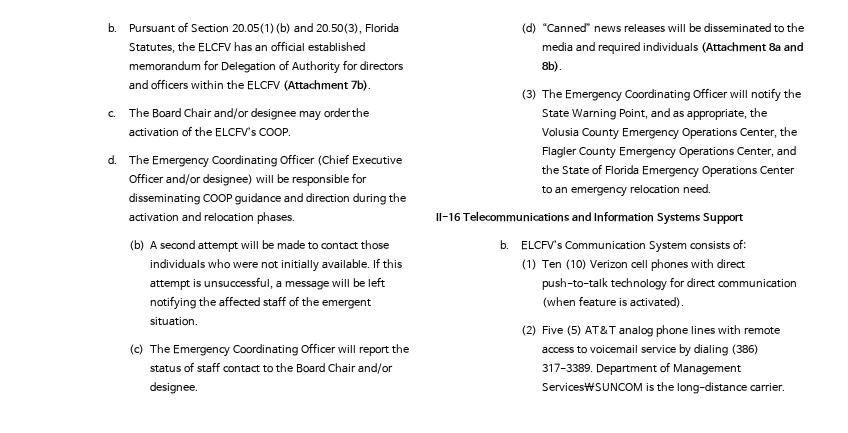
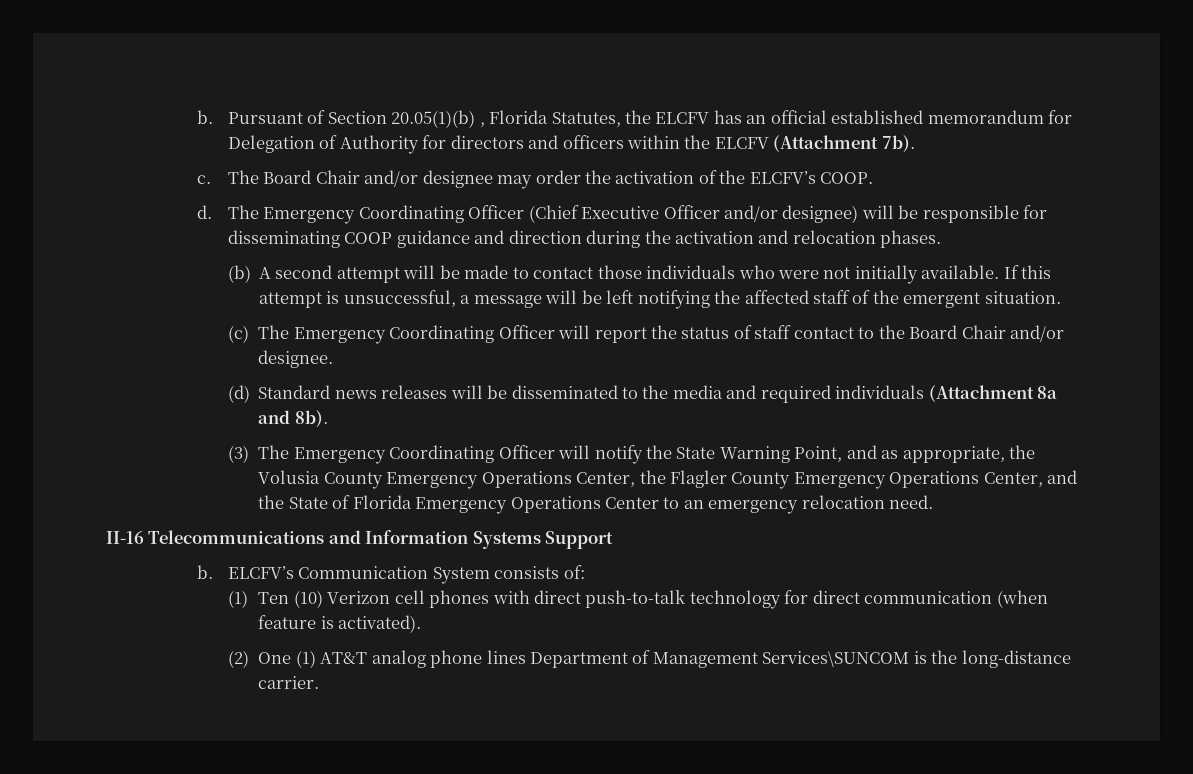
[293,23,362,34] and 20.50(3), -> [479,122,485,127] ,
[542,23,592,33] “Canned” -> [258,385,331,399] Standard
[542,325,583,336] Five (5) -> [258,650,316,668] One (1)
[718,325,780,335] [542,344,760,357] [542,363,594,372] with remote access to voicemail service by dialing (386) 317-3389. -> (526, 657) none

